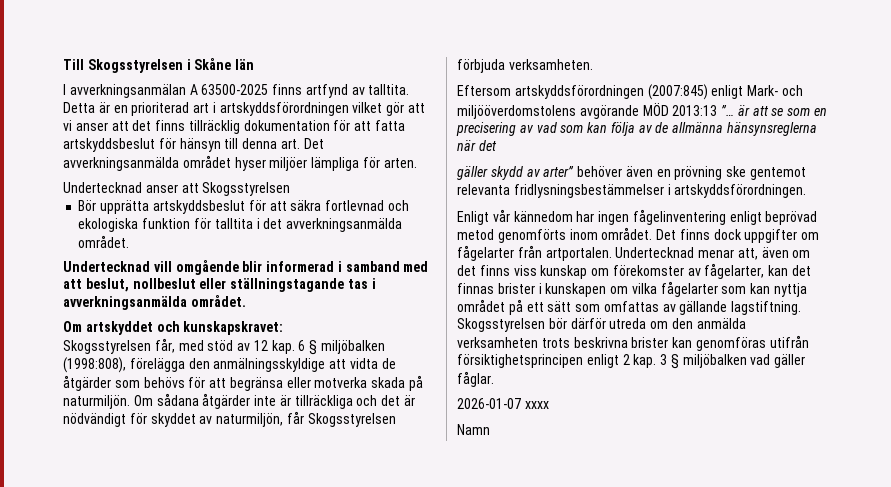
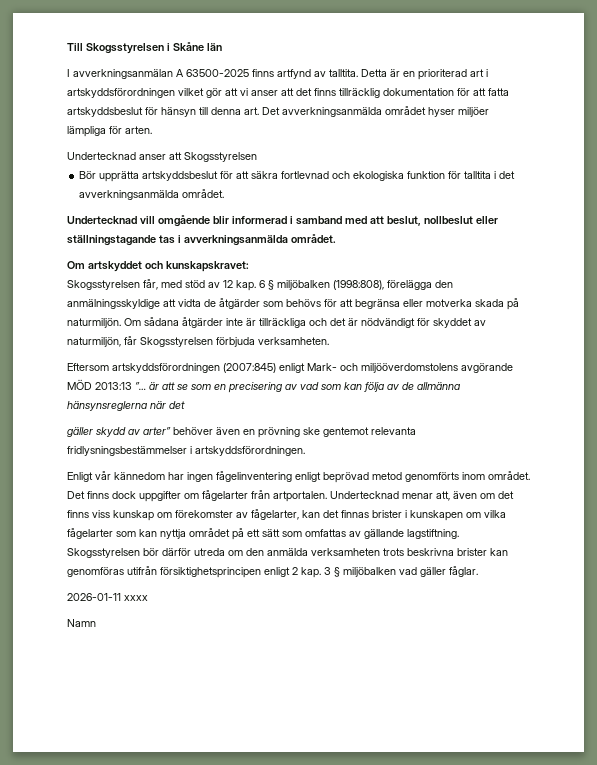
[457,398,521,409] 2026-01-07 -> [67,593,121,601] 2026-01-11

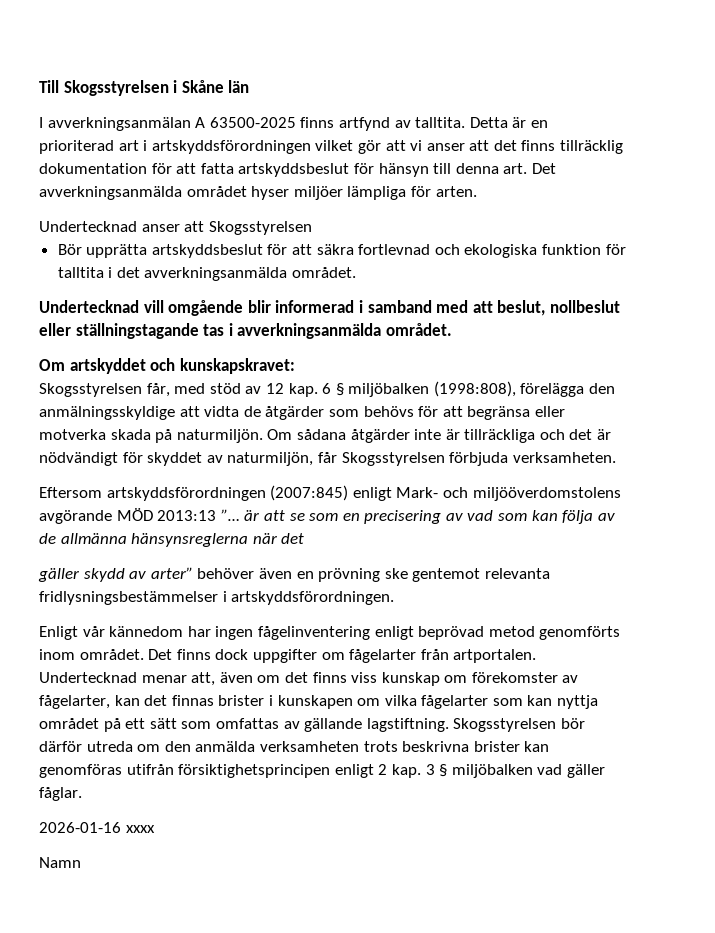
[67,593,121,601] 2026-01-11 -> [39,822,121,833] 2026-01-16

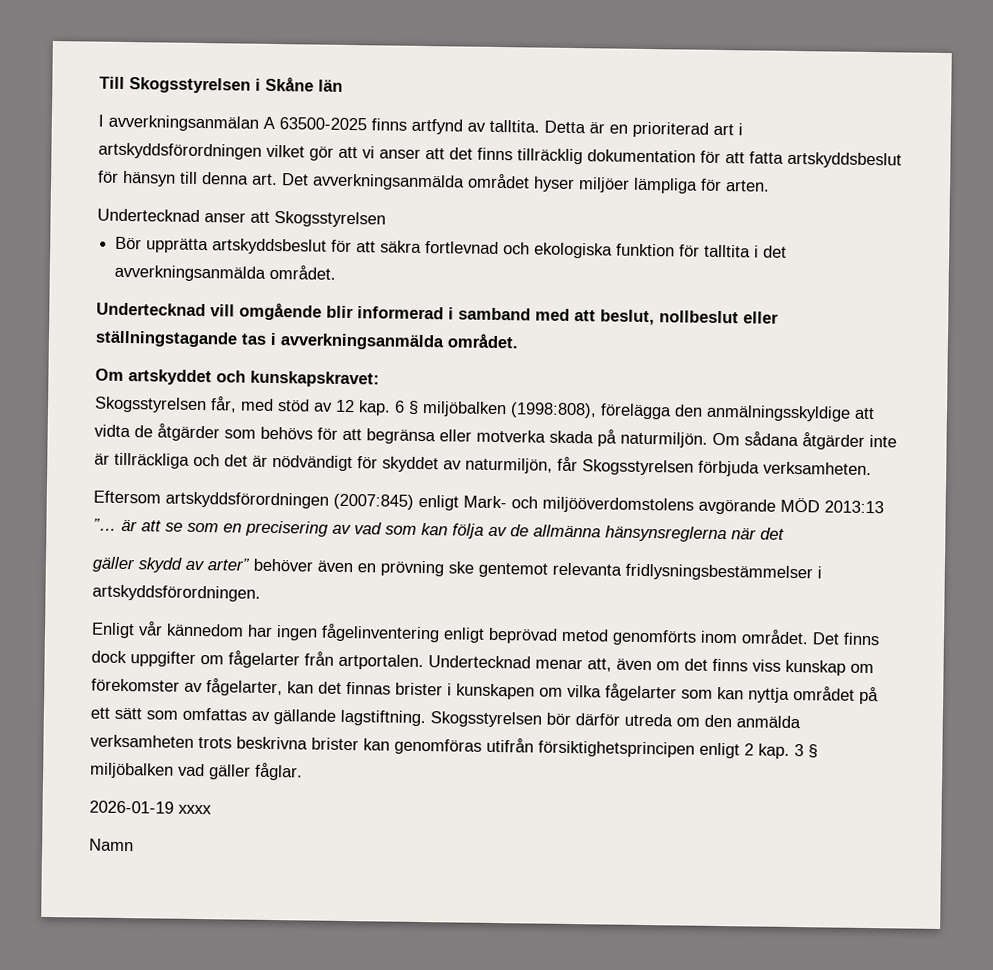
[39,822,121,833] 2026-01-16 -> [89,800,174,814] 2026-01-19

